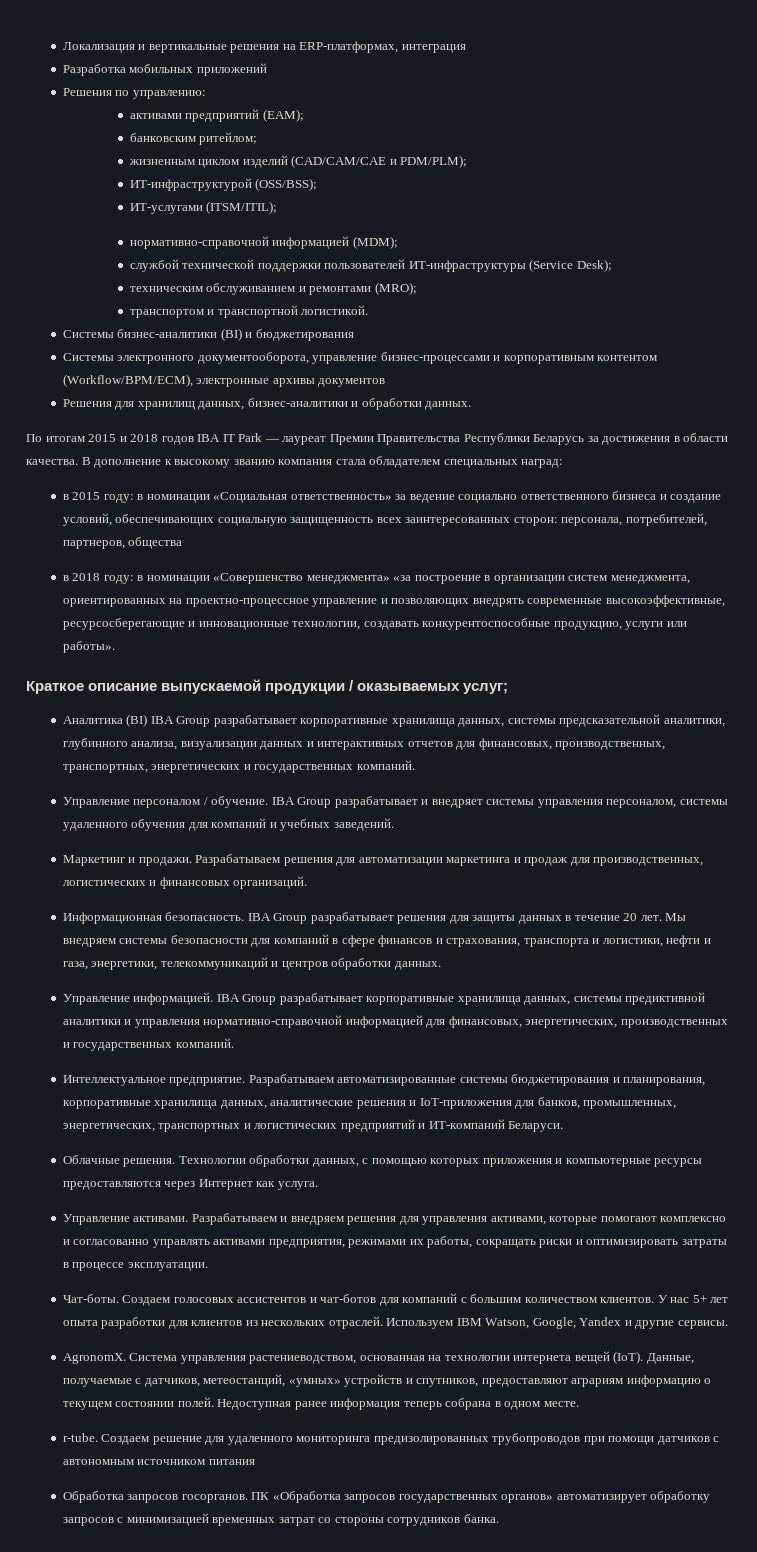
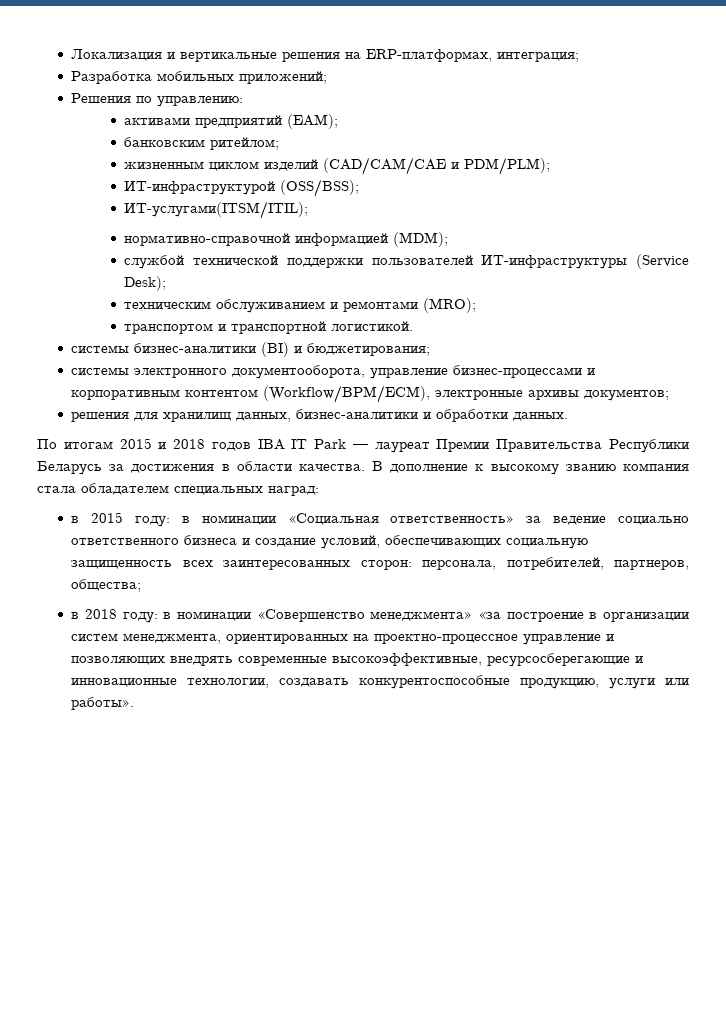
[401,44,466,53] интеграция -> [497,52,580,62] интеграция;
[196,63,267,76] приложений -> [239,71,328,84] приложений;
[129,201,278,214] ИТ-услугами (ITSM/ITIL); -> [124,201,309,219] ИТ-услугами(ITSM/ITIL);
[62,330,114,338] Системы -> [71,345,130,353] системы
[255,329,354,341] [62,353,114,361] бюджетирования // Системы -> [307,343,431,356] [71,367,130,375] бюджетирования; // системы
[318,378,386,387] [62,399,112,407] документов // Решения -> [584,389,670,401] [71,412,130,422] документов; // решения
[128,537,183,549] общества -> [71,579,142,592] общества;
[26,679,509,694] [62,714,725,727] [62,738,666,750] [62,760,415,773] [62,796,728,808] [62,818,394,831] [62,854,704,866] [62,876,308,889] [62,912,687,924] [62,934,711,947] [62,957,441,970] [62,992,706,1005] [62,1015,728,1028] [62,1038,234,1051] [62,1074,706,1086] [62,1097,677,1109] [62,1119,564,1132] [62,1155,703,1167] [62,1179,318,1190] [62,1213,727,1225] [62,1236,727,1248] [62,1262,208,1271] [62,1293,729,1306] [62,1316,728,1329] [62,1351,694,1364] [62,1374,712,1387] [62,1397,579,1410] [62,1433,720,1445] [62,1459,255,1465] [62,1491,711,1503] [62,1513,499,1526] // Краткое описание выпускаемой продукции / оказываемых услуг; // Аналитика (BI) IBA Group разрабатывает корпоративные хранилища данных, системы предсказательной аналитики, глубинного анализа, визуализации данных и интерактивных отчетов для финансовых, производственных, транспортных, энергетических и государственных компаний. // Управление персоналом / обучение. IBA Group разрабатывает и внедряет системы управления персоналом, системы удаленного обучения для компаний и учебных заведений. // Маркетинг и продажи. Разрабатываем решения для автоматизации маркетинга и продаж для производственных, логистических и финансовых организаций. // Информационная безопасность. IBA Group разрабатывает решения для защиты данных в течение 20 лет. Мы внедряем системы безопасности для компаний в сфере финансов и страхования, транспорта и логистики, нефти и газа, энергетики, телекоммуникаций и центров обработки данных. // Управление информацией. IBA Group разрабатывает корпоративные хранилища данных, системы предиктивной аналитики и управления нормативно-справочной информацией для финансовых, энергетических, производственных и государственных компаний. // Интеллектуальное предприятие. Разрабатываем автоматизированные системы бюджетирования и планирования, корпоративные хранилища данных, аналитические решения и IoT-приложения для банков, промышленных, энергетических, транспортных и логистических предприятий и ИТ-компаний Беларуси. // Облачные решения. Технологии обработки данных, с помощью которых приложения и компьютерные ресурсы предоставляются через Интернет как услуга. // Управление активами. Разрабатываем и внедряем решения для управления активами, которые помогают комплексно и согласованно управлять активами предприятия, режимами их работы, сокращать риски и оптимизировать затраты в процессе эксплуатации. // Чат-боты. Создаем голосовых ассистентов и чат-ботов для компаний с большим количеством клиентов. У нас 5+ лет опыта разработки для клиентов из нескольких отраслей. Используем IBM Watson, Google, Yandex и другие сервисы. // AgronomX. Cистема управления растениеводством, основанная на технологии интернета вещей (IoT). Данные, получаемые с датчиков, метеостанций, «умных» устройств и спутников, предоставляют аграриям информацию о текущем состоянии полей. Недоступная ранее информация теперь собрана в одном месте. // r-tube. Создаем решение для удаленного мониторинга предизолированных трубопроводов при помощи датчиков с автономным источником питания // Обработка запросов госорганов. ПК «Обработка запросов государственных органов» автоматизирует обработку запросов с минимизацией временных затрат со стороны сотрудников банка. -> (135, 703) none

